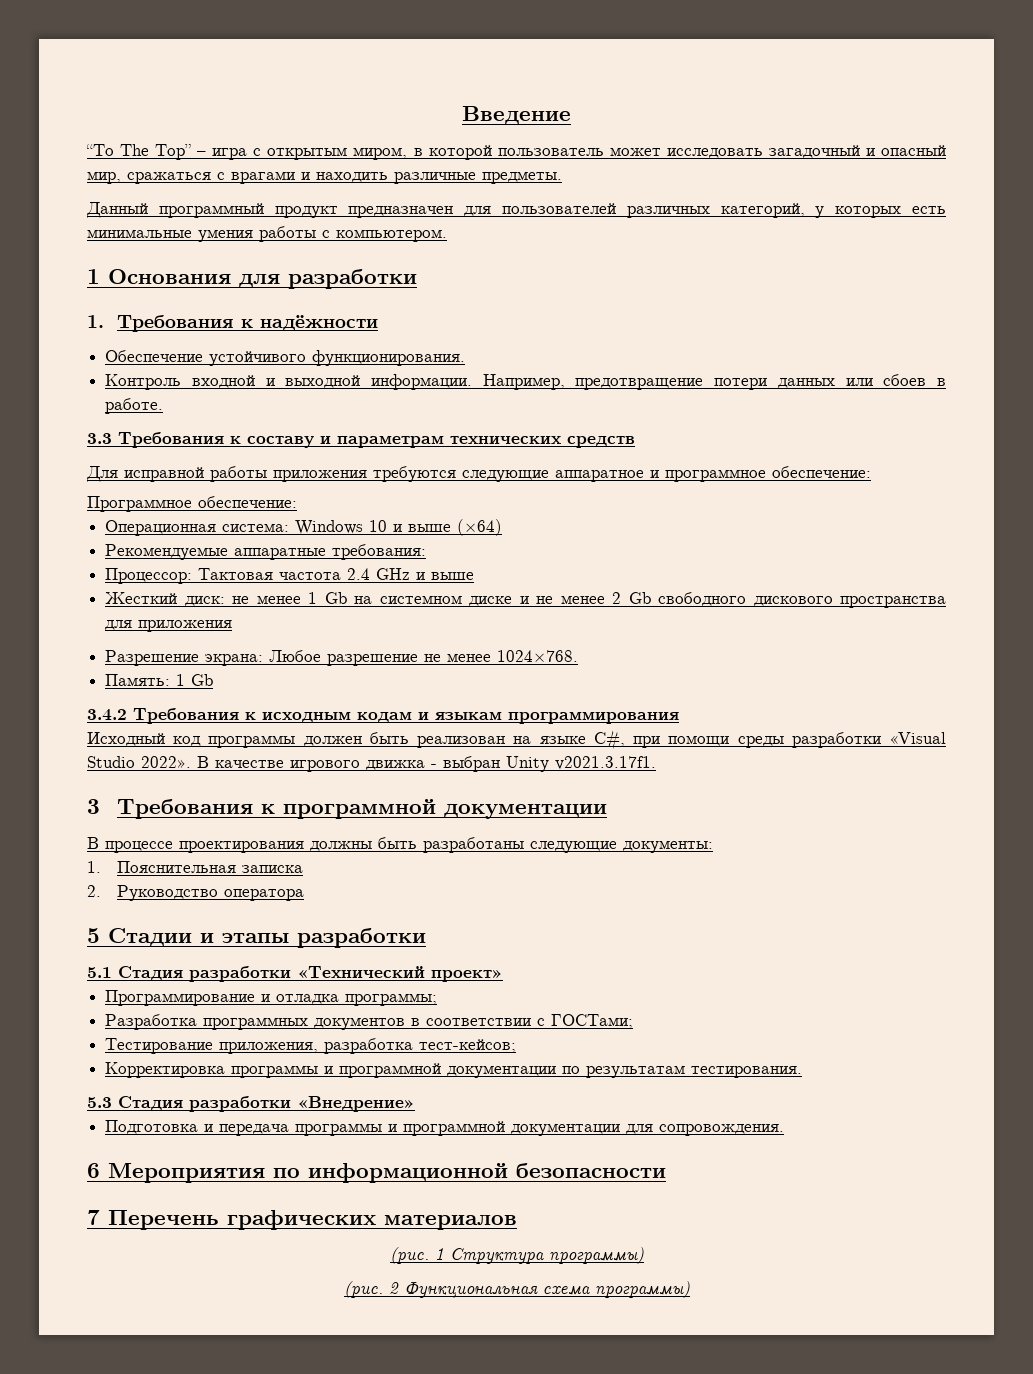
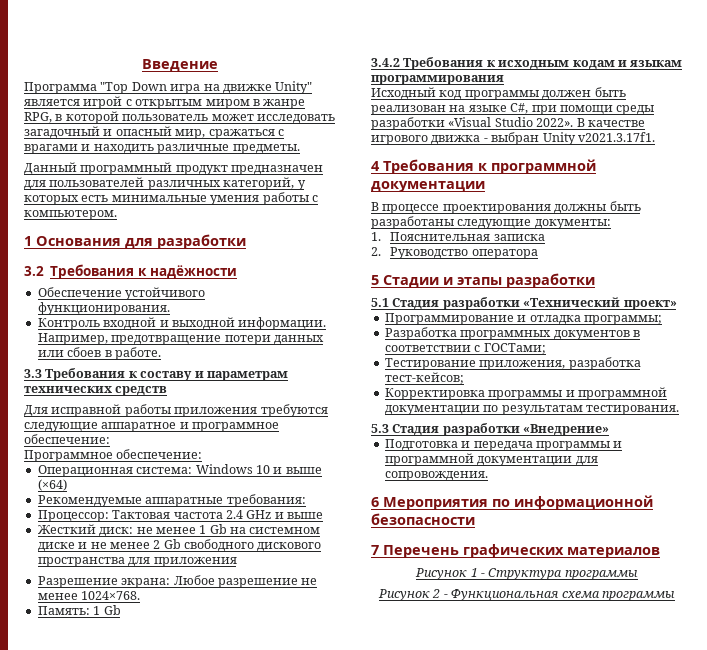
[86,144,408,160] “To The Top” – игра c открытым миром, -> [24,81,313,94] [24,96,306,109] [24,112,52,123] Программа "Top Down игра на движке Unity" является игрой с открытым миром в жанре RPG,
[87,315,104,328] 1. -> [24,266,44,276] 3.2
[87,799,100,814] 3 -> [371,161,380,171] 4
[389,1247,644,1265] [343,1281,399,1299] (рис. 1 Структура программы) // (рис. 2 -> [415,568,638,580] [378,589,448,601] Рисунок 1 - Структура программы // Рисунок 2 -
[594,1281,690,1299] программы) -> [601,591,675,601] программы

